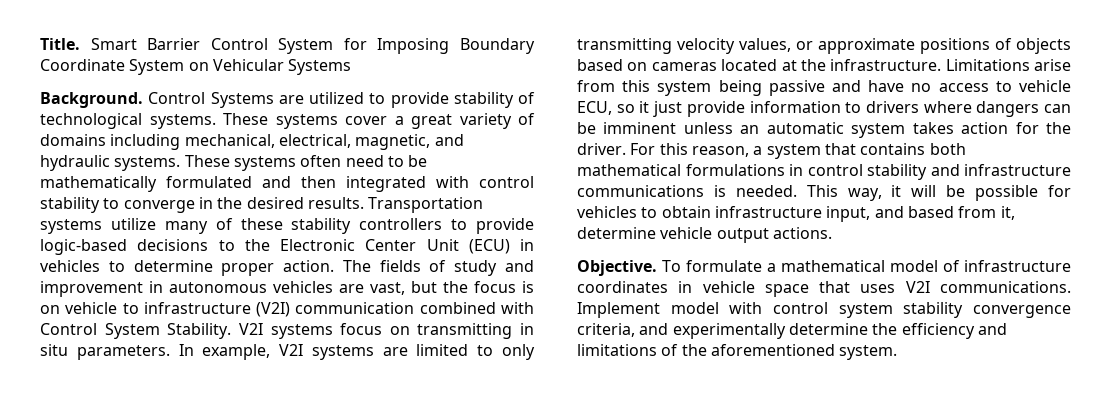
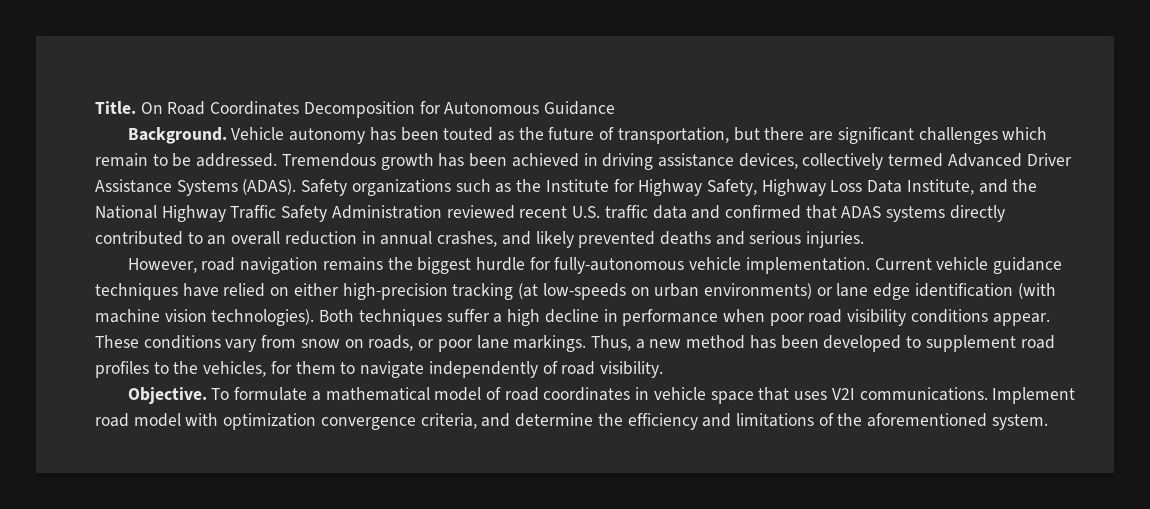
[90,38,535,54] [40,59,352,75] [40,92,535,108] [40,113,535,129] [40,134,464,150] [40,155,428,171] [40,176,534,192] [40,197,484,213] [40,218,534,234] [40,239,534,255] [40,260,534,276] [40,281,534,297] [40,302,534,317] [40,323,534,339] [40,344,535,360] [577,38,1071,54] [577,59,1071,71] [577,80,1071,96] [577,101,1071,117] [577,122,1071,138] [577,143,966,159] [577,164,1071,180] [577,185,1071,201] [577,206,1015,222] [577,227,832,243] Smart Barrier Control System for Imposing Boundary Coordinate System on Vehicular Systems // Background. Control Systems are utilized to provide stability of technological systems. These systems cover a great variety of domains including mechanical, electrical, magnetic, and hydraulic systems. These systems often need to be mathematically formulated and then integrated with control stability to converge in the desired results. Transportation systems utilize many of these stability controllers to provide logic-based decisions to the Electronic Center Unit (ECU) in vehicles to determine proper action. The fields of study and improvement in autonomous vehicles are vast, but the focus is on vehicle to infrastructure (V2I) communication combined with Control System Stability. V2I systems focus on transmitting in situ parameters. In example, V2I systems are limited to only transmitting velocity values, or approximate positions of objects based on cameras located at the infrastructure. Limitations arise from this system being passive and have no access to vehicle ECU, so it just provide information to drivers where dangers can be imminent unless an automatic system takes action for the driver. For this reason, a system that contains both mathematical formulations in control stability and infrastructure communications is needed. This way, it will be possible for vehicles to obtain infrastructure input, and based from it, determine vehicle output actions. -> [140,101,616,118] [127,127,1048,144] [95,153,1072,170] [95,179,1038,196] [95,205,1005,222] [95,231,865,248] [127,257,1063,274] [95,283,1056,300] [95,309,1050,326] [95,335,1055,352] [95,361,663,378] On Road Coordinates Decomposition for Autonomous Guidance // Background. Vehicle autonomy has been touted as the future of transportation, but there are significant challenges which remain to be addressed. Tremendous growth has been achieved in driving assistance devices, collectively termed Advanced Driver Assistance Systems (ADAS). Safety organizations such as the Institute for Highway Safety, Highway Loss Data Institute, and the National Highway Traffic Safety Administration reviewed recent U.S. traffic data and confirmed that ADAS systems directly contributed to an overall reduction in annual crashes, and likely prevented deaths and serious injuries. // However, road navigation remains the biggest hurdle for fully-autonomous vehicle implementation. Current vehicle guidance techniques have relied on either high-precision tracking (at low-speeds on urban environments) or lane edge identification (with machine vision technologies). Both techniques suffer a high decline in performance when poor road visibility conditions appear. These conditions vary from snow on roads, or poor lane markings. Thus, a new method has been developed to supplement road profiles to the vehicles, for them to navigate independently of road visibility.
[964,260,1071,272] infrastructure -> [504,387,539,401] road
(660, 310) none -> [95,413,129,427] road
[773,302,964,318] control system stability -> [223,413,317,430] optimization
[672,323,786,339] experimentally -> (511, 420) none

